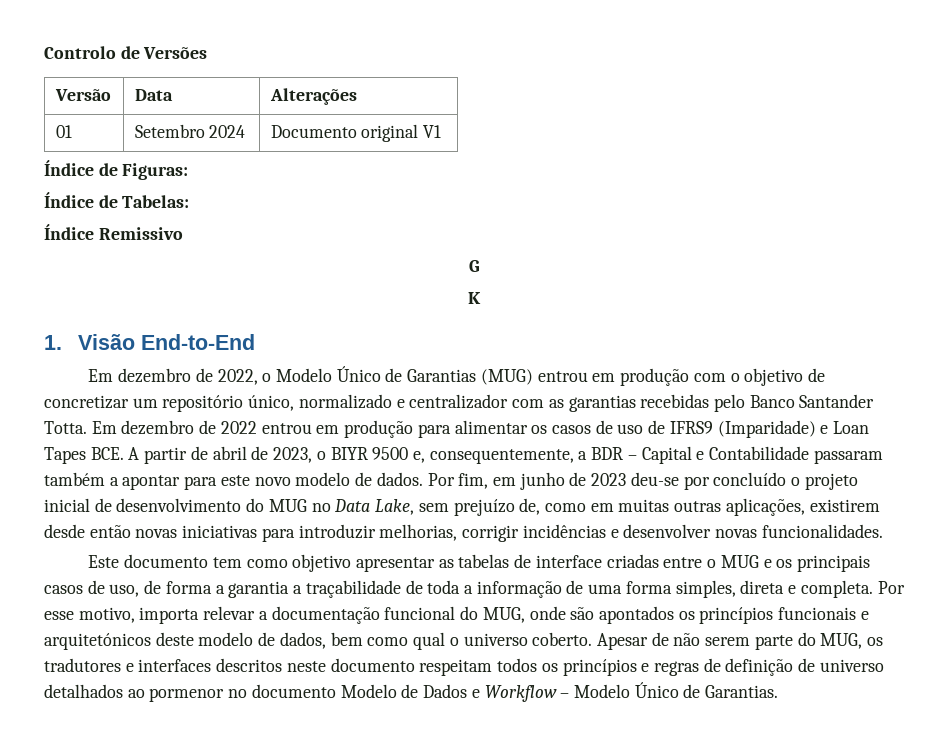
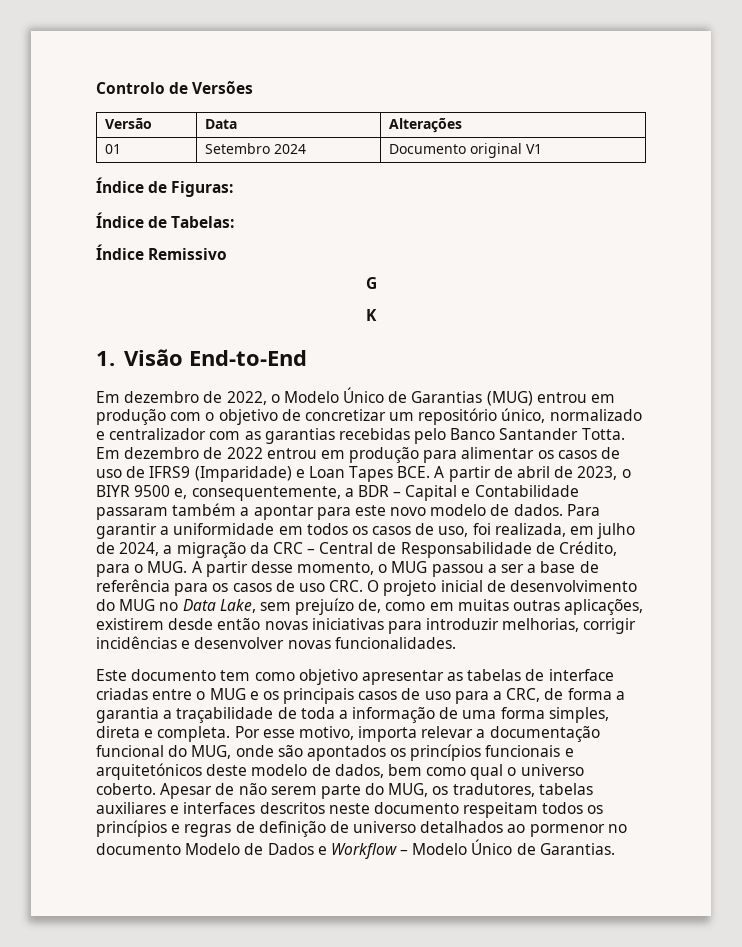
[427,472,801,490] Por fim, em junho de 2023 deu-se por concluído o -> [566,504,600,516] [96,523,636,539] [96,541,618,558] [96,561,599,577] [96,579,380,596] Para garantir a uniformidade em todos os casos de uso, foi realizada, em julho de 2024, a migração da CRC – Central de Responsabilidade de Crédito, para o MUG. A partir desse momento, o MUG passou a ser a base de referência para os casos de uso CRC. O
[109,584,140,597] uso, -> [424,688,541,704] uso para a CRC,
[44,658,121,672] tradutores -> [452,783,593,797] [96,802,166,814] tradutores, tabelas auxiliares

